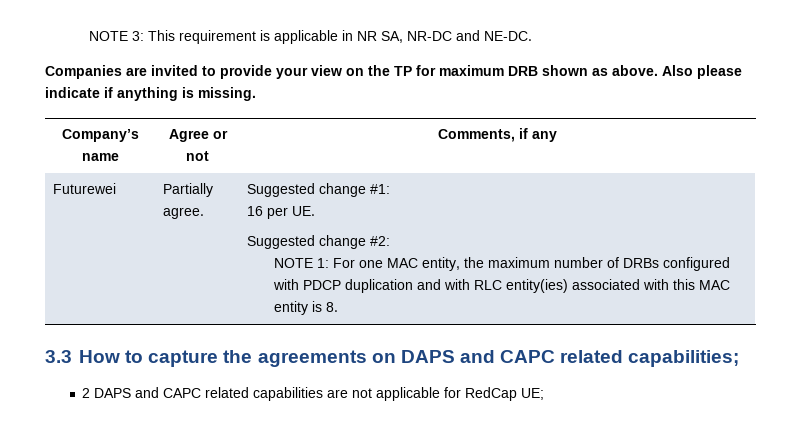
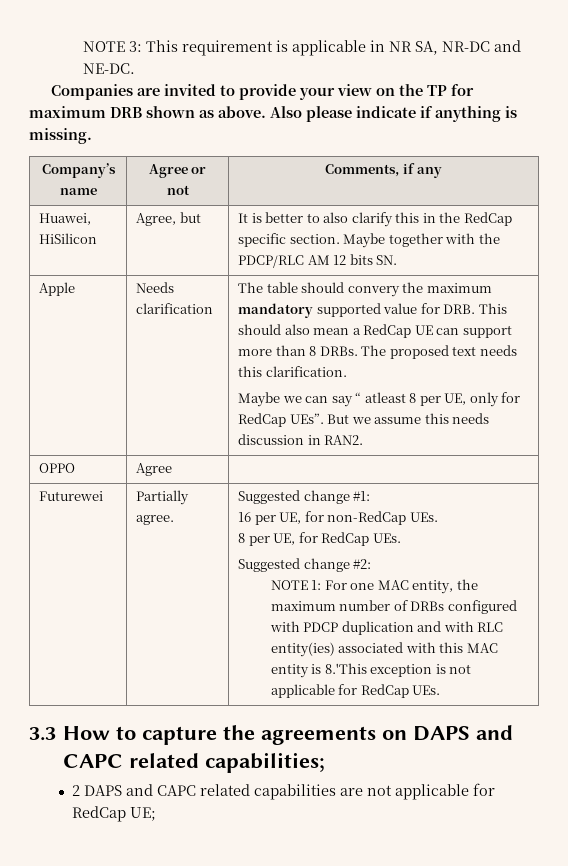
(557, 136) none -> [39,213,92,225] [39,233,98,244] [136,212,201,226] [238,212,512,227] [238,233,500,248] [238,254,398,268] [39,282,76,296] [136,282,175,293] [136,303,214,314] [238,282,492,297] [238,303,507,318] [238,324,512,338] [238,345,517,359] [238,366,347,377] [238,392,521,407] [238,413,490,427] [238,434,364,445] [39,463,76,473] [136,463,173,476] // Huawei, HiSilicon | Agree, but | It is better to also clarify this in the RedCap specific section. Maybe together with the PDCP/RLC AM 12 bits SN. // Apple | Needs clarification | The table should convery the maximum mandatory supported value for DRB. This should also mean a RedCap UE can support more than 8 DRBs. The proposed text needs this clarification. // Maybe we can say “ atleast 8 per UE, only for RedCap UEs”. But we assume this needs discussion in RAN2. // OPPO | Agree |
[292,206,316,216] UE. -> [279,511,438,525] [238,532,401,546] UE, for non-RedCap UEs. // 8 per UE, for RedCap UEs.
[325,302,338,312] 8. -> [324,663,472,677] [270,684,441,698] 8.'This exception is not applicable for RedCap UEs.

